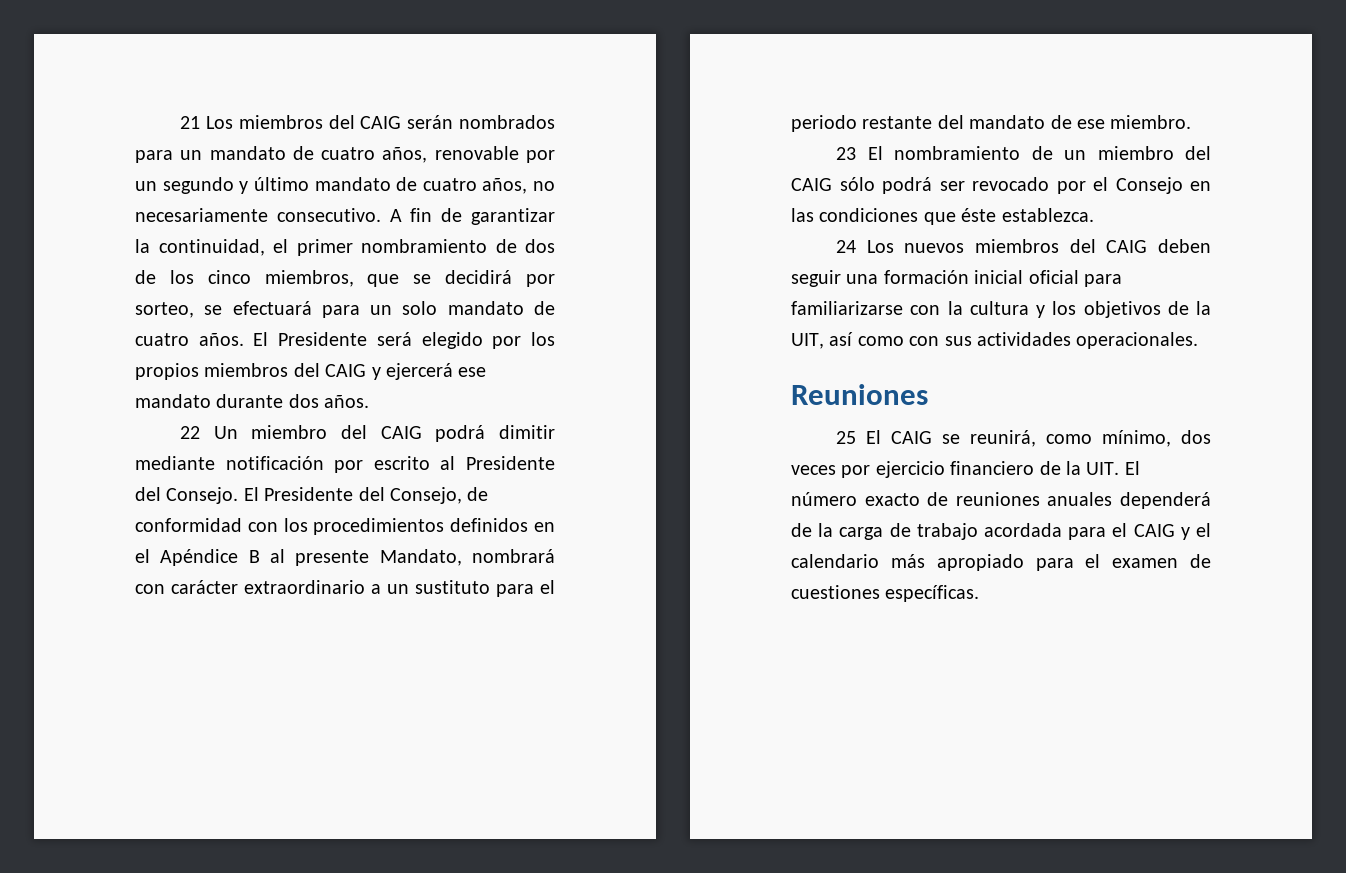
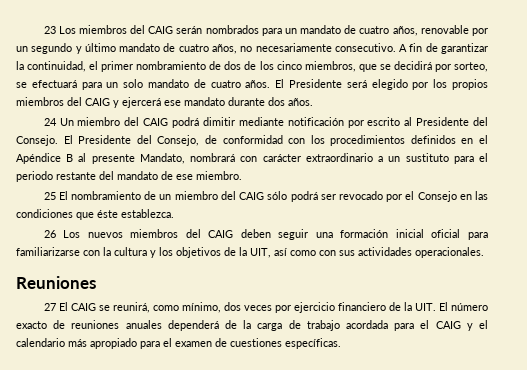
[180,116,201,129] 21 -> [43,26,56,34] 23
[180,426,201,439] 22 -> [43,118,57,126] 24
[836,147,857,160] 23 -> [43,192,56,200] 25
[836,240,857,253] 24 -> [43,230,56,238] 26
[836,431,857,444] 25 -> [43,303,56,311] 27

